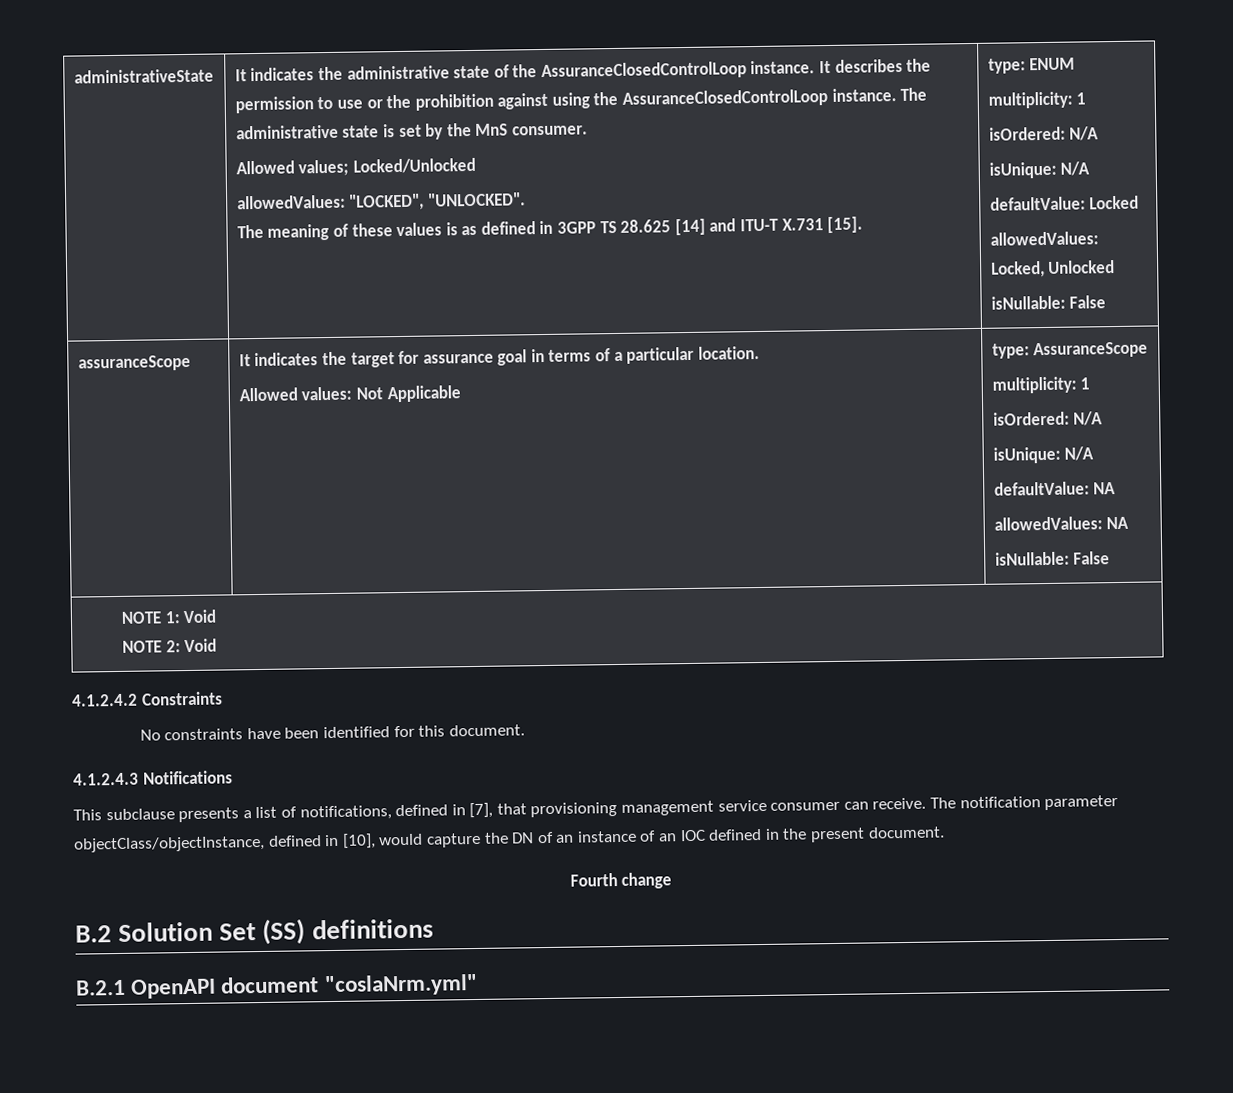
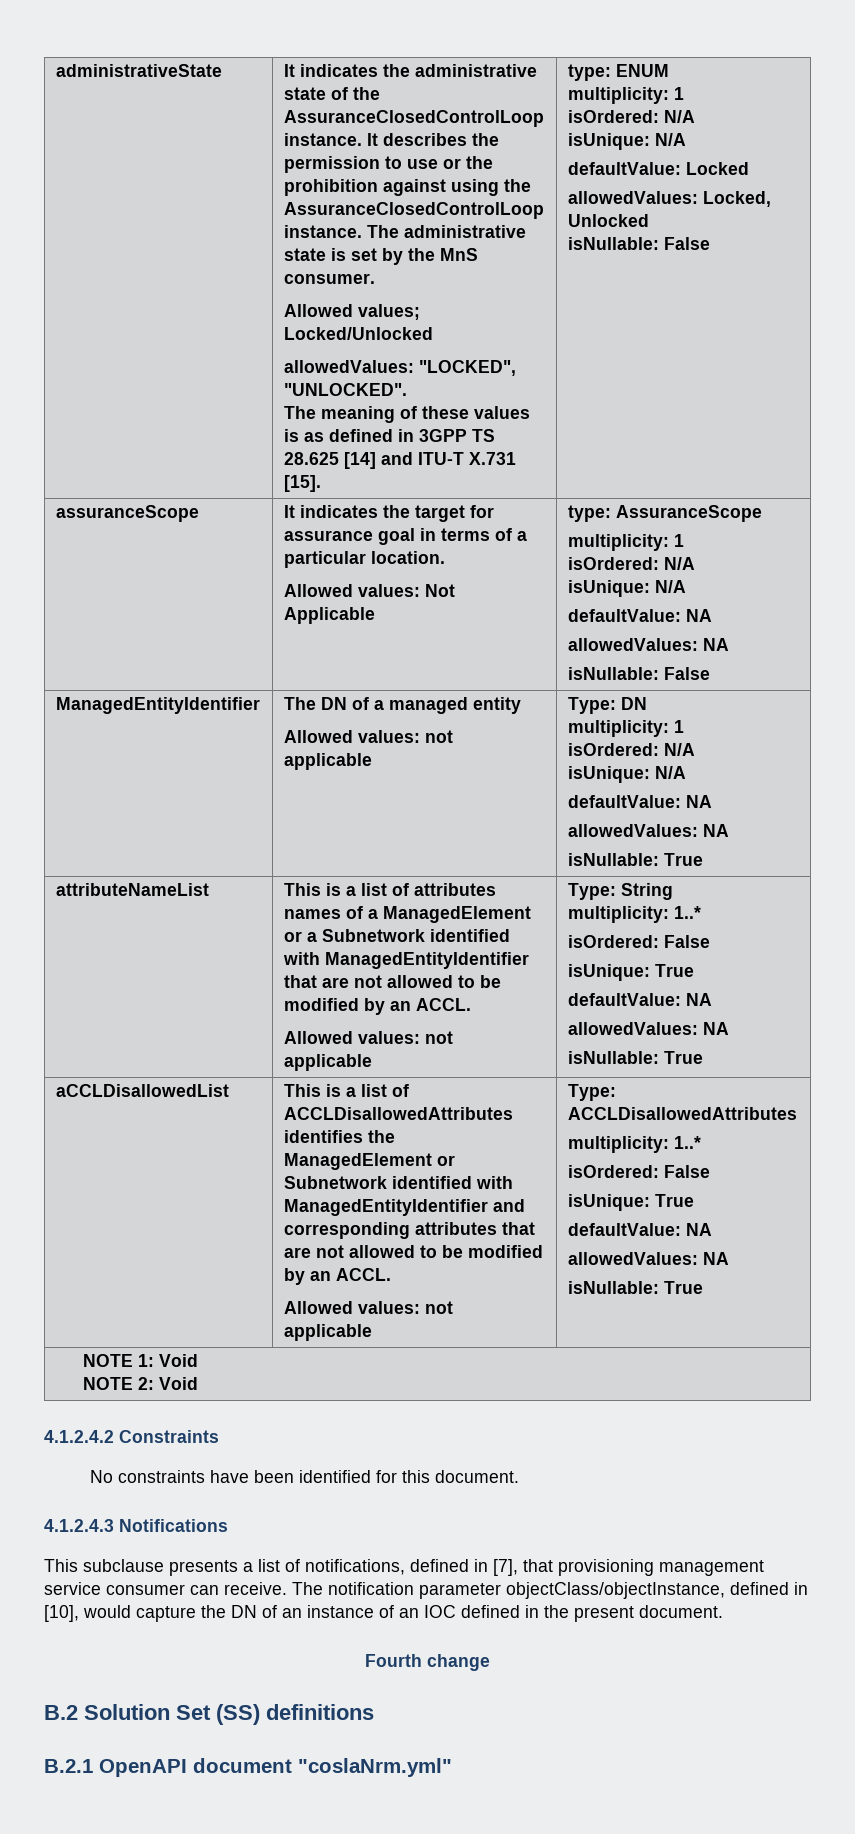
(1111, 558) none -> [55,697,260,714] [283,697,521,714] [283,730,453,743] [283,753,372,770] [567,697,647,714] [567,720,684,737] [567,743,695,756] [567,766,686,783] [567,795,712,808] [567,824,729,837] [567,853,703,866] [55,883,209,896] [283,883,496,896] [283,906,531,923] [283,929,510,942] [282,952,529,969] [283,975,501,988] [283,998,471,1015] [283,1031,453,1044] [283,1054,372,1071] [567,883,673,900] [567,906,701,923] [567,935,710,948] [567,964,694,981] [567,993,712,1006] [567,1022,729,1035] [567,1051,703,1064] [55,1084,229,1097] [283,1084,409,1097] [283,1107,513,1120] [283,1130,395,1143] [283,1153,455,1170] [283,1176,513,1189] [283,1199,525,1216] [283,1222,535,1239] [283,1245,543,1258] [283,1268,391,1285] [283,1301,453,1314] [283,1324,372,1341] [567,1084,616,1101] [567,1107,797,1120] [567,1136,701,1153] [567,1165,710,1178] [567,1194,694,1211] [567,1223,712,1236] [567,1252,729,1265] [567,1281,703,1294] // ManagedEntityIdentifier | The DN of a managed entity // Allowed values: not applicable | Type: DN // multiplicity: 1 // isOrdered: N/A // isUnique: N/A // defaultValue: NA // allowedValues: NA // isNullable: True // attributeNameList | This is a list of attributes names of a ManagedElement or a Subnetwork identified with ManagedEntityIdentifier that are not allowed to be modified by an ACCL. // Allowed values: not applicable | Type: String // multiplicity: 1..* // isOrdered: False // isUnique: True // defaultValue: NA // allowedValues: NA // isNullable: True // aCCLDisallowedList | This is a list of ACCLDisallowedAttributes identifies the ManagedElement or Subnetwork identified with ManagedEntityIdentifier and corresponding attributes that are not allowed to be modified by an ACCL. // Allowed values: not applicable | Type: ACCLDisallowedAttributes // multiplicity: 1..* // isOrdered: False // isUnique: True // defaultValue: NA // allowedValues: NA // isNullable: True

